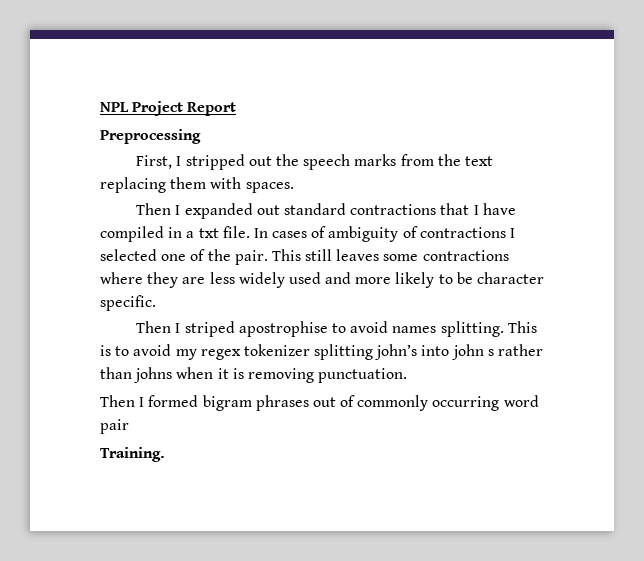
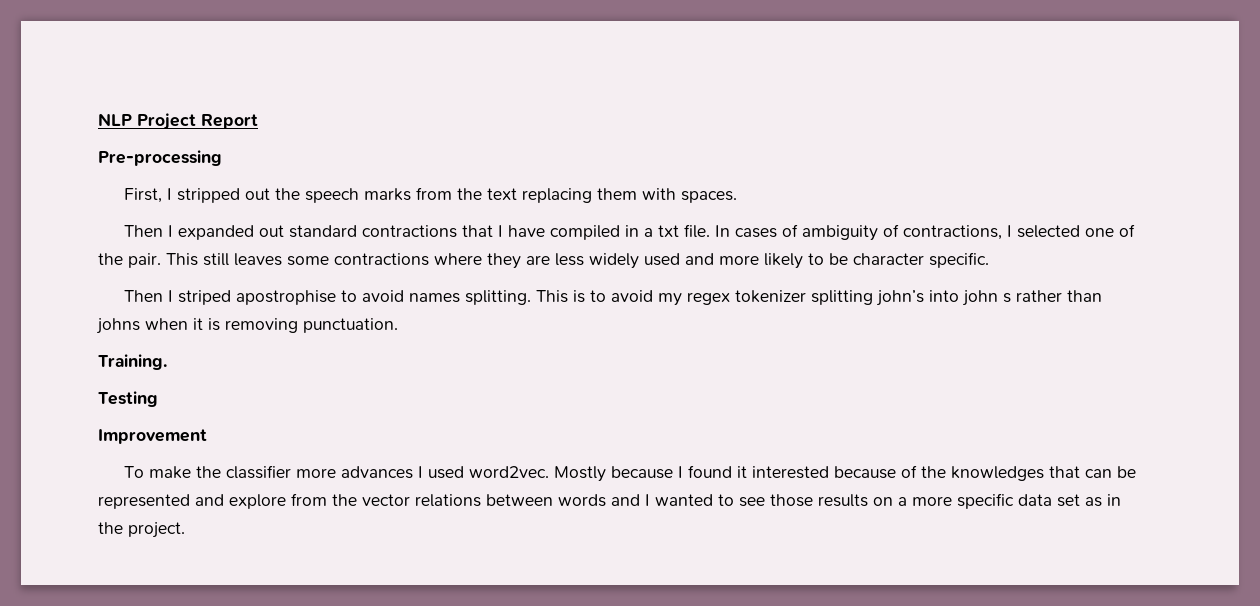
[100,102,129,112] NPL -> [98,113,132,126] NLP
[100,129,201,144] Preprocessing -> [98,150,222,166] Pre-processing
[419,227,506,238] contractions -> [903,225,1003,240] contractions,
[100,395,539,411] [100,419,129,434] [100,447,165,462] Then I formed bigram phrases out of commonly occurring word pair // Training. -> [98,354,167,370] [98,391,158,407] [98,429,207,444] [124,465,1137,482] [98,493,1121,509] [98,522,185,538] Training. // Testing // Improvement // To make the classifier more advances I used word2vec. Mostly because I found it interested because of the knowledges that can be represented and explore from the vector relations between words and I wanted to see those results on a more specific data set as in the project.

